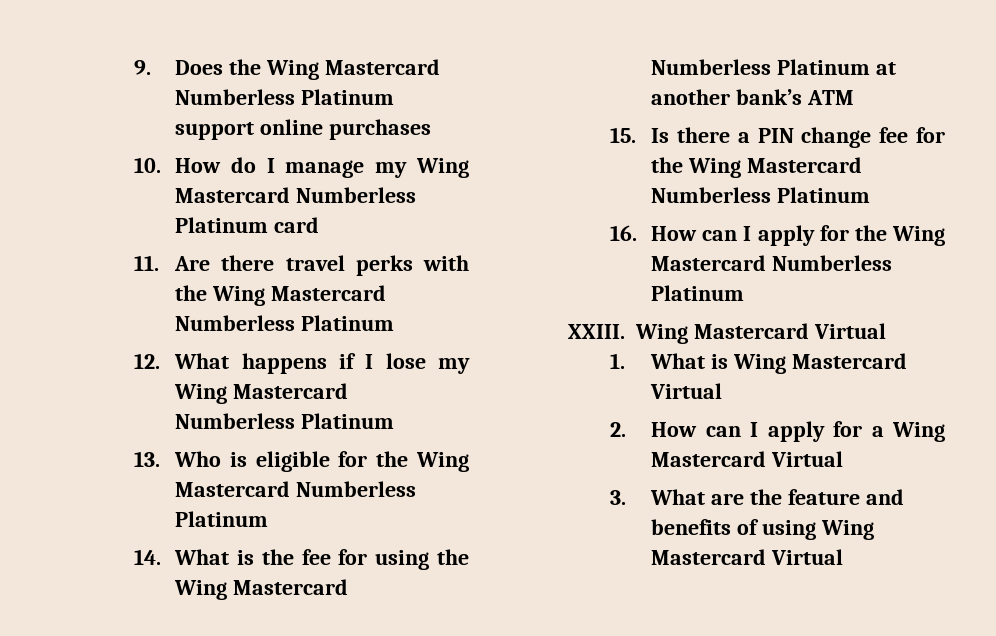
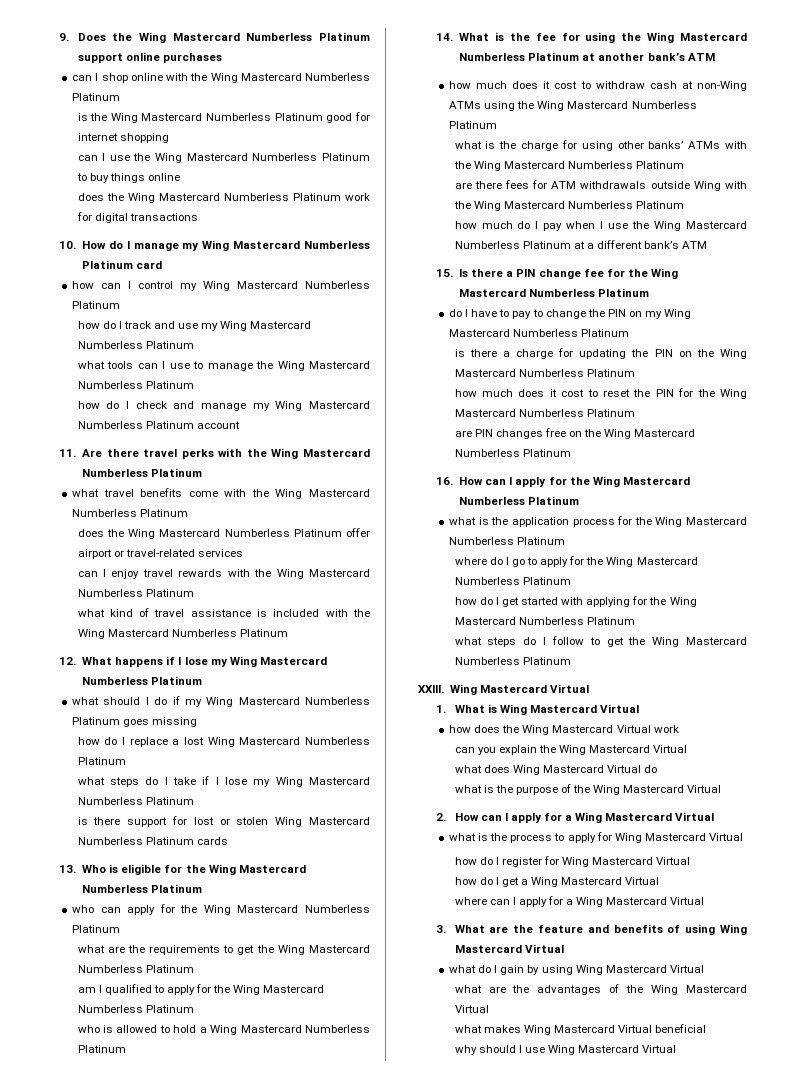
(432, 129) none -> [72,73,370,83] [72,93,121,101] [77,112,370,123] [77,133,169,143] [77,153,370,163] [76,173,180,183] [77,193,371,203] [76,212,198,223] // can I shop online with the Wing Mastercard Numberless Platinum // is the Wing Mastercard Numberless Platinum good for internet shopping // can I use the Wing Mastercard Numberless Platinum to buy things online // does the Wing Mastercard Numberless Platinum work for digital transactions
(320, 225) none -> [72,281,370,291] [72,301,121,309] [77,321,312,331] [77,341,194,349] [77,361,371,371] [77,381,194,389] [77,401,370,411] [77,421,240,429] // how can I control my Wing Mastercard Numberless Platinum // how do I track and use my Wing Mastercard Numberless Platinum // what tools can I use to manage the Wing Mastercard Numberless Platinum // how do I check and manage my Wing Mastercard Numberless Platinum account
(395, 323) none -> [72,488,370,499] [72,509,189,517] [77,528,370,539] [77,549,243,559] [77,569,370,579] [77,589,194,597] [77,608,370,617] [77,629,288,639] // what travel benefits come with the Wing Mastercard Numberless Platinum // does the Wing Mastercard Numberless Platinum offer airport or travel-related services // can I enjoy travel rewards with the Wing Mastercard Numberless Platinum // what kind of travel assistance is included with the Wing Mastercard Numberless Platinum
(395, 421) none -> [72,696,370,707] [72,717,198,727] [77,737,370,747] [77,757,126,765] [77,776,371,787] [77,797,194,805] [77,816,371,827] [77,837,228,845] // what should I do if my Wing Mastercard Numberless Platinum goes missing // how do I replace a lost Wing Mastercard Numberless Platinum // what steps do I take if I lose my Wing Mastercard Numberless Platinum // is there support for lost or stolen Wing Mastercard Numberless Platinum cards
(269, 519) none -> [72,904,370,915] [72,925,121,933] [77,945,370,955] [77,965,194,973] [77,984,325,995] [77,1005,194,1013] [77,1025,371,1035] [77,1045,126,1053] // who can apply for the Wing Mastercard Numberless Platinum // what are the requirements to get the Wing Mastercard Numberless Platinum // am I qualified to apply for the Wing Mastercard Numberless Platinum // who is allowed to hold a Wing Mastercard Numberless Platinum
(855, 97) none -> [449,81,747,91] [449,101,697,111] [449,121,498,129] [454,140,747,151] [453,161,685,171] [454,180,747,191] [453,201,685,211] [454,221,747,231] [454,240,708,249] // how much does it cost to withdraw cash at non-Wing ATMs using the Wing Mastercard Numberless Platinum // what is the charge for using other banks’ ATMs with the Wing Mastercard Numberless Platinum // are there fees for ATM withdrawals outside Wing with the Wing Mastercard Numberless Platinum // how much do I pay when I use the Wing Mastercard Numberless Platinum at a different bank’s ATM
(871, 195) none -> [449,309,692,319] [449,329,630,337] [454,348,747,359] [454,369,635,377] [454,388,747,399] [454,409,635,417] [454,428,696,439] [454,449,571,457] // do I have to pay to change the PIN on my Wing Mastercard Numberless Platinum // is there a charge for updating the PIN on the Wing Mastercard Numberless Platinum // how much does it cost to reset the PIN for the Wing Mastercard Numberless Platinum // are PIN changes free on the Wing Mastercard Numberless Platinum
(745, 293) none -> [449,516,747,527] [449,537,566,545] [454,556,698,567] [454,577,571,585] [454,596,697,607] [454,617,635,625] [454,636,747,647] [454,657,571,665] // what is the application process for the Wing Mastercard Numberless Platinum // where do I go to apply for the Wing Mastercard Numberless Platinum // how do I get started with applying for the Wing Mastercard Numberless Platinum // what steps do I follow to get the Wing Mastercard Numberless Platinum
(723, 391) none -> [449,725,679,735] [454,745,688,755] [454,765,658,775] [454,784,722,795] // how does the Wing Mastercard Virtual work // can you explain the Wing Mastercard Virtual // what does Wing Mastercard Virtual do // what is the purpose of the Wing Mastercard Virtual
(844, 459) none -> [449,832,743,843] [454,856,691,867] [454,877,660,887] [454,896,705,907] // what is the process to apply for Wing Mastercard Virtual // how do I register for Wing Mastercard Virtual // how do I get a Wing Mastercard Virtual // where can I apply for a Wing Mastercard Virtual
(844, 557) none -> [449,965,704,975] [454,984,747,995] [454,1005,489,1013] [454,1024,707,1035] [454,1045,677,1055] // what do I gain by using Wing Mastercard Virtual // what are the advantages of the Wing Mastercard Virtual // what makes Wing Mastercard Virtual beneficial // why should I use Wing Mastercard Virtual

